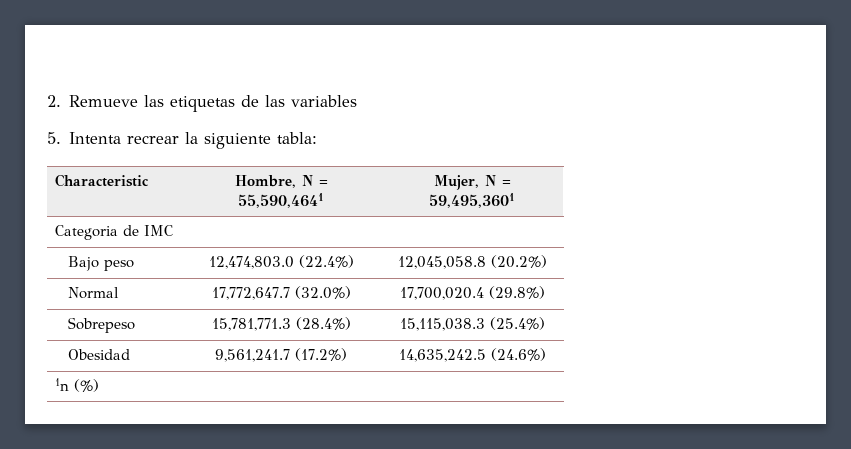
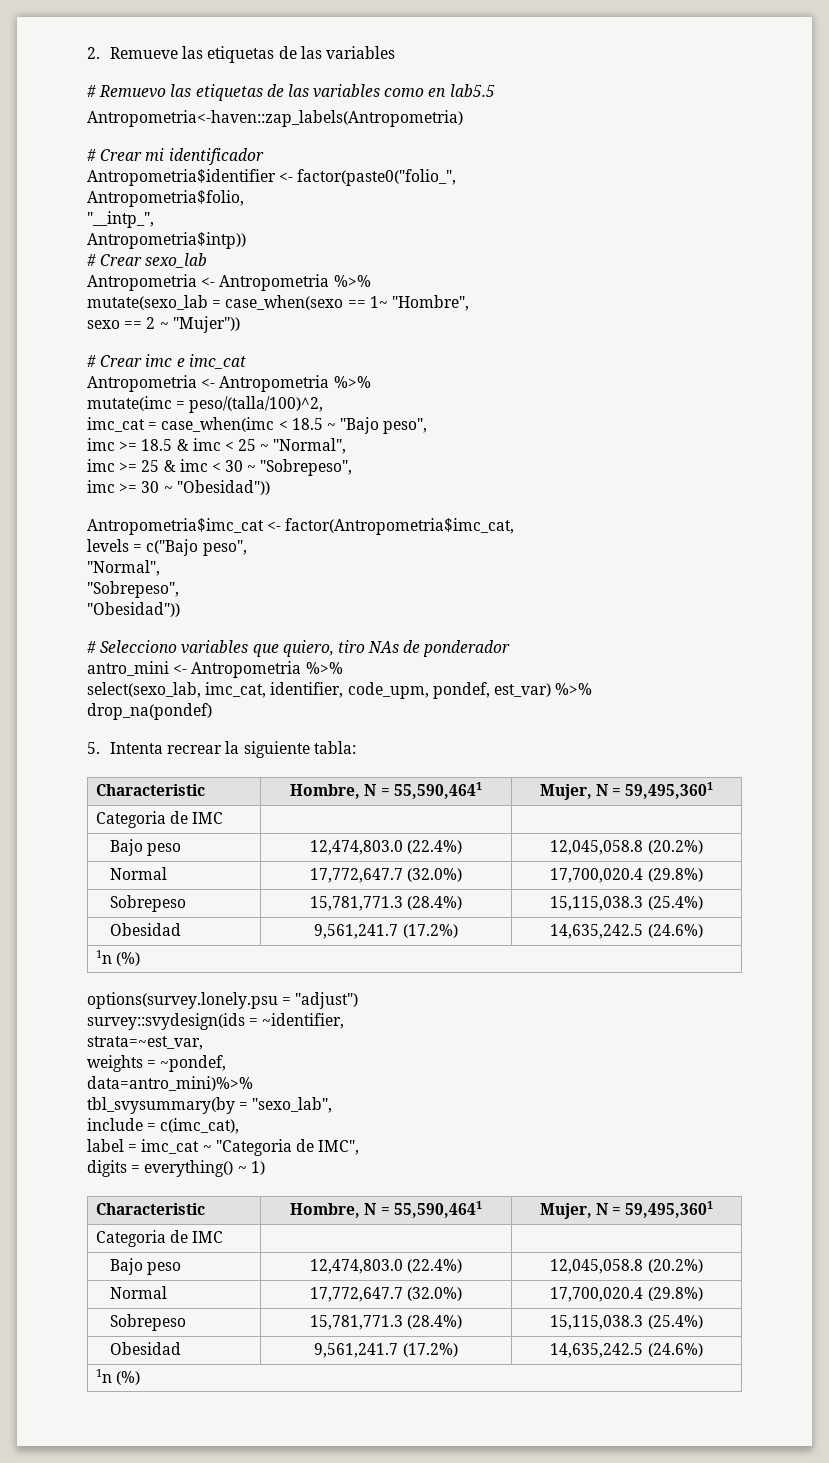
(358, 101) none -> [87,84,495,101] [87,110,463,127] [87,148,264,165] [87,169,457,186] [87,190,244,207] [87,211,154,228] [87,232,246,249] [87,253,208,268] [87,274,371,291] [87,295,469,311] [87,316,240,333] [87,354,246,369] [87,375,371,392] [87,396,324,413] [87,417,428,434] [87,438,347,454] [87,459,353,476] [87,480,270,495] [87,518,515,535] [87,539,247,556] [87,560,160,576] [87,581,179,598] [87,602,180,617] [87,640,511,657] [87,661,343,678] [87,682,593,699] [87,703,212,720] // # Remuevo las etiquetas de las variables como en lab5.5 // Antropometria<-haven::zap_labels(Antropometria) // # Crear mi identificador // Antropometria$identifier <- factor(paste0("folio_", // Antropometria$folio, // "__intp_", // Antropometria$intp)) // # Crear sexo_lab // Antropometria <- Antropometria %>% // mutate(sexo_lab = case_when(sexo == 1~ "Hombre", // sexo == 2 ~ "Mujer")) // # Crear imc e imc_cat // Antropometria <- Antropometria %>% // mutate(imc = peso/(talla/100)^2, // imc_cat = case_when(imc < 18.5 ~ "Bajo peso", // imc >= 18.5 & imc < 25 ~ "Normal", // imc >= 25 & imc < 30 ~ "Sobrepeso", // imc >= 30 ~ "Obesidad")) // Antropometria$imc_cat <- factor(Antropometria$imc_cat, // levels = c("Bajo peso", // "Normal", // "Sobrepeso", // "Obesidad")) // # Selecciono variables que quiero, tiro NAs de ponderador // antro_mini <- Antropometria %>% // select(sexo_lab, imc_cat, identifier, code_upm, pondef, est_var) %>% // drop_na(pondef)
(99, 385) none -> [87,992,359,1009] [87,1013,345,1030] [87,1036,203,1050] [87,1055,227,1072] [87,1076,253,1091] [87,1097,333,1114] [87,1118,240,1134] [87,1139,360,1156] [87,1160,265,1177] [95,1203,205,1215] [290,1201,482,1218] [539,1201,714,1219] [95,1230,224,1247] [109,1258,181,1275] [309,1259,463,1274] [550,1259,703,1274] [109,1286,167,1299] [309,1287,463,1302] [550,1287,703,1302] [109,1314,186,1331] [309,1315,463,1330] [550,1315,703,1330] [109,1342,181,1355] [314,1343,458,1358] [550,1343,703,1358] [95,1369,140,1385] // options(survey.lonely.psu = "adjust") // survey::svydesign(ids = ~identifier, // strata=~est_var, // weights = ~pondef, // data=antro_mini)%>% // tbl_svysummary(by = "sexo_lab", // include = c(imc_cat), // label = imc_cat ~ "Categoria de IMC", // digits = everything() ~ 1) // Characteristic | Hombre, N = 55,590,4641 | Mujer, N = 59,495,3601 // Categoria de IMC | | // Bajo peso | 12,474,803.0 (22.4%) | 12,045,058.8 (20.2%) // Normal | 17,772,647.7 (32.0%) | 17,700,020.4 (29.8%) // Sobrepeso | 15,781,771.3 (28.4%) | 15,115,038.3 (25.4%) // Obesidad | 9,561,241.7 (17.2%) | 14,635,242.5 (24.6%) // 1n (%)

